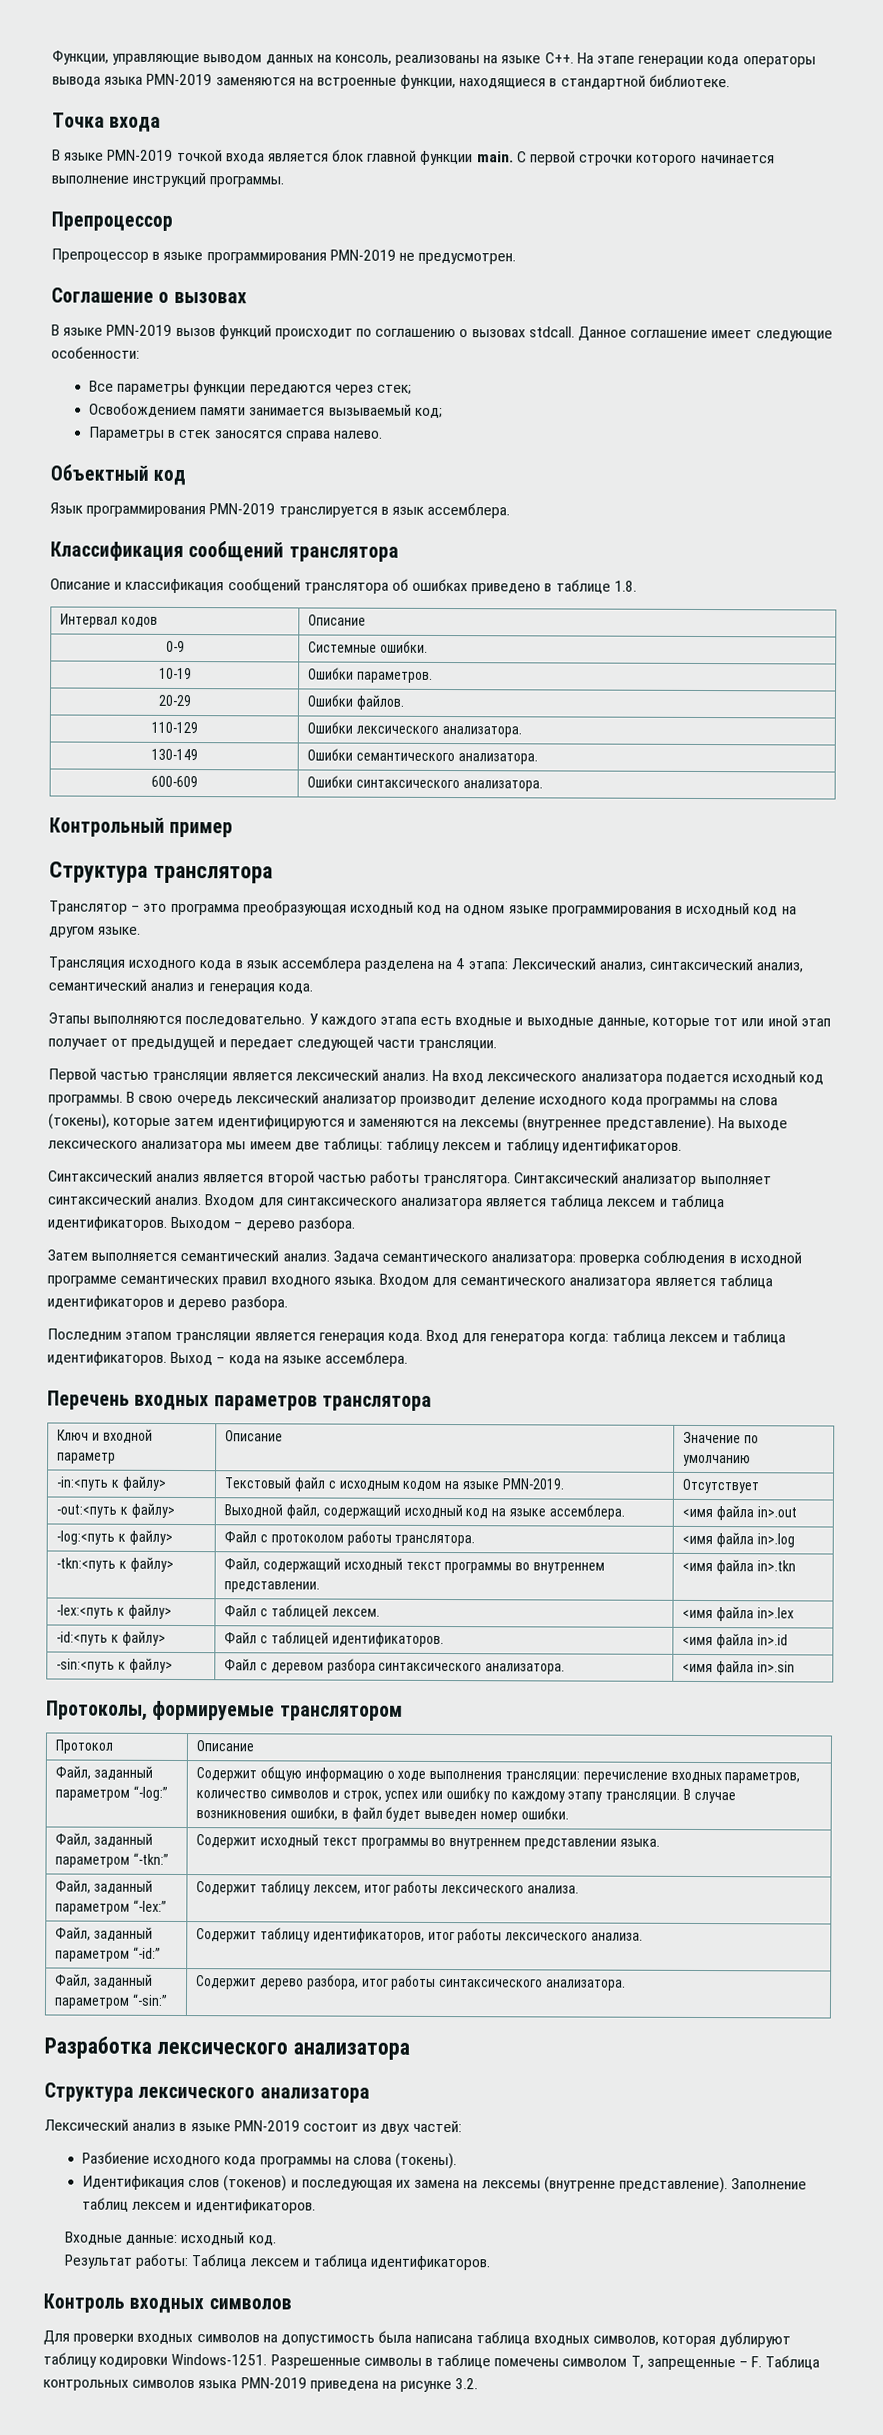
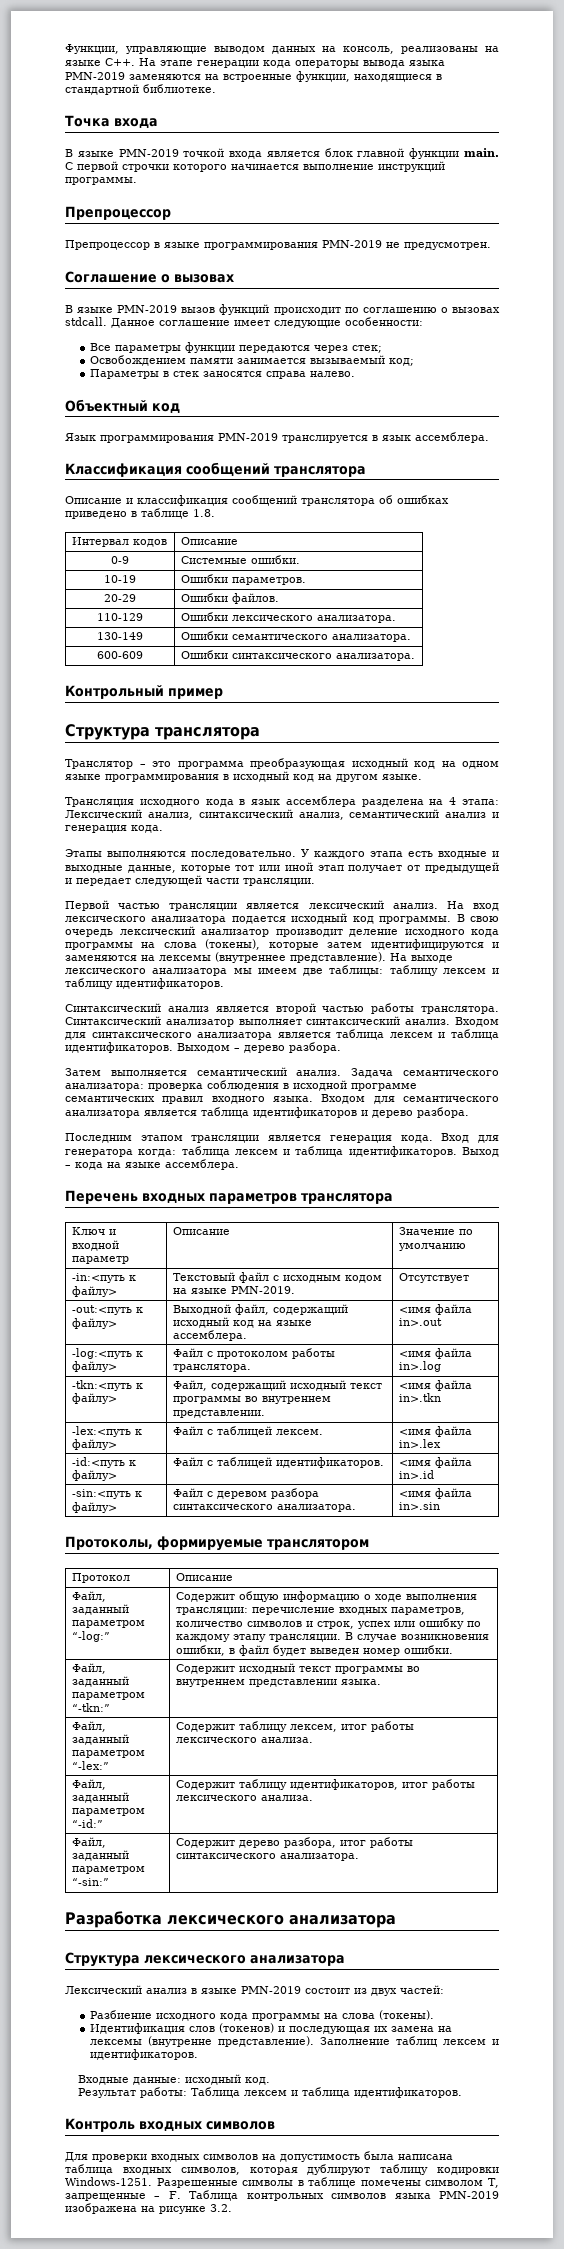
[309,2380,379,2392] приведена -> [65,2203,137,2214] изображена

